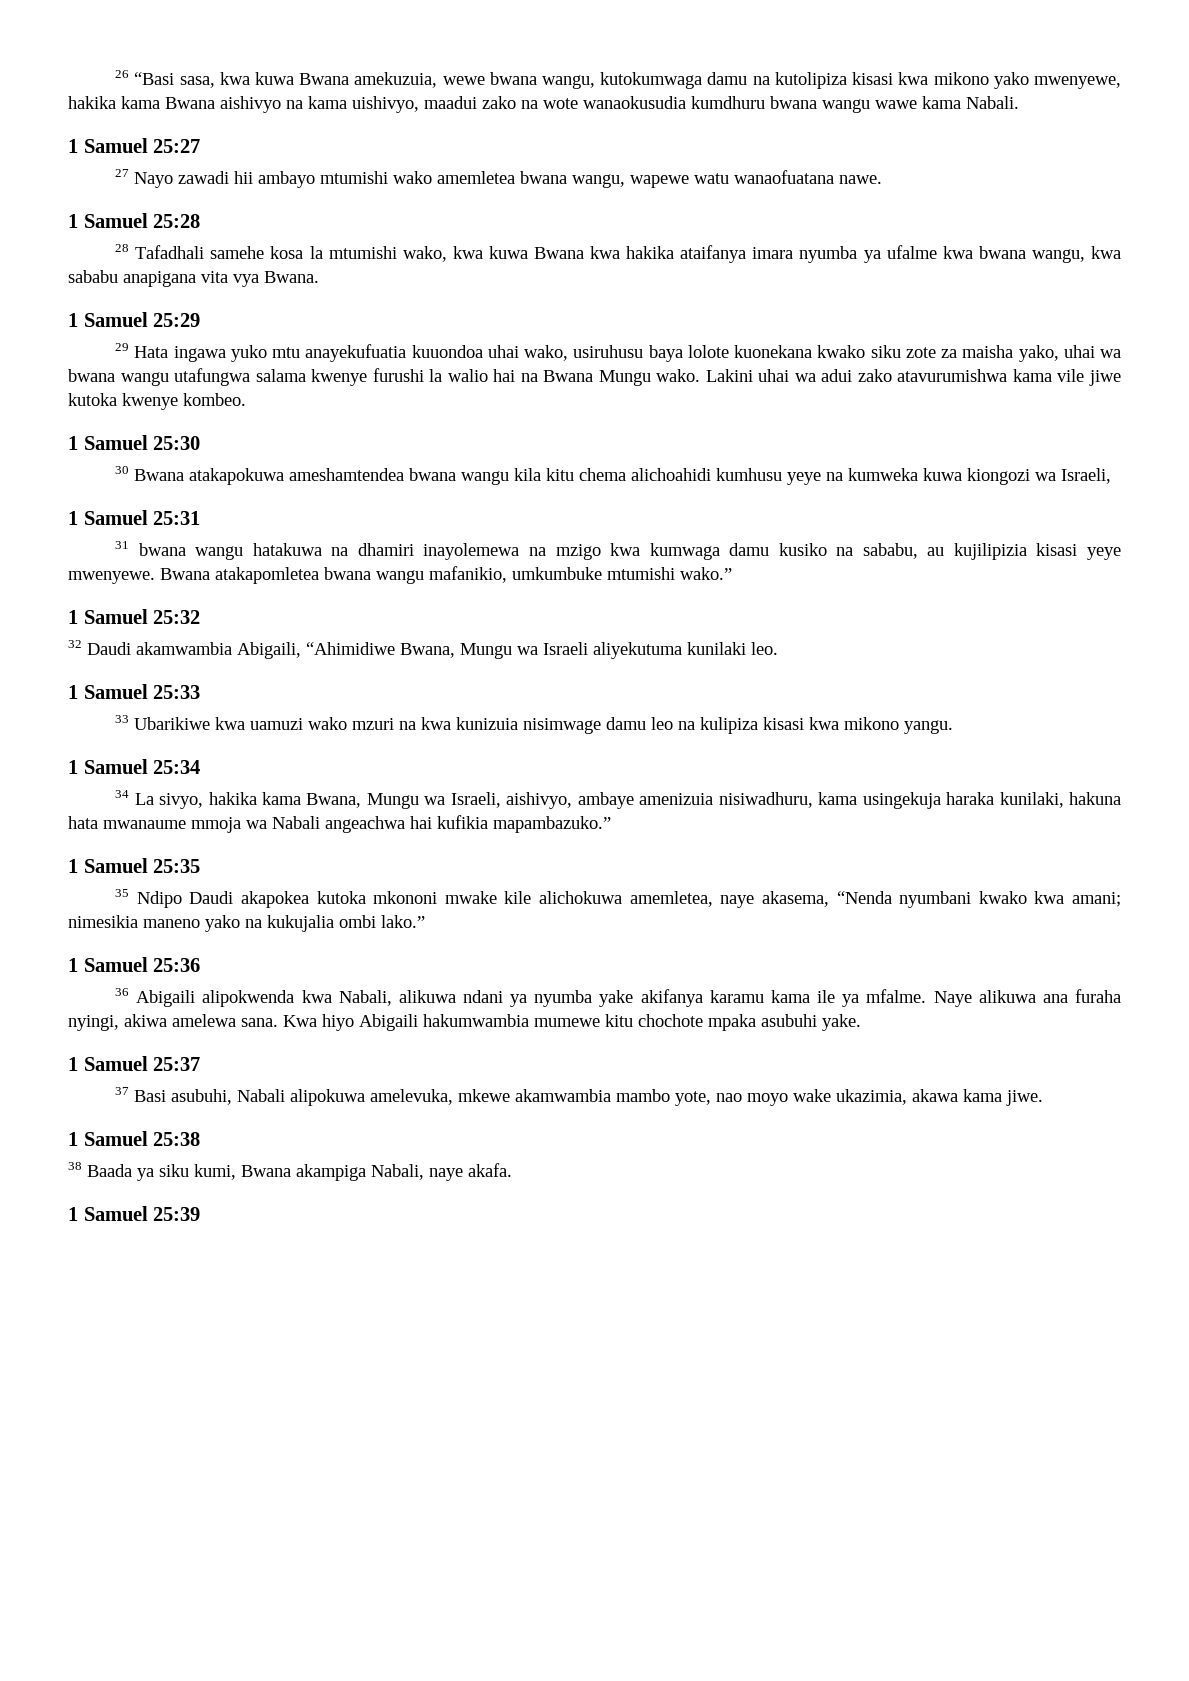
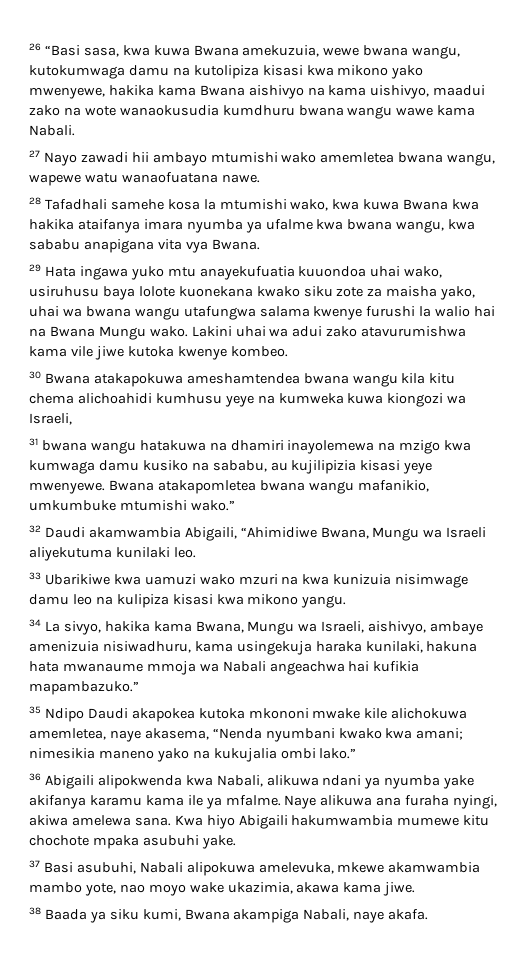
[68,138,201,153] // 1 Samuel 25:27 -> (75, 130) none
[68,213,201,228] // 1 Samuel 25:28 -> (260, 178) none
[68,312,201,327] // 1 Samuel 25:29 -> (260, 244) none
[68,435,201,450] // 1 Samuel 25:30 -> (288, 351) none
[68,510,201,525] // 1 Samuel 25:31 -> (72, 419) none
[68,609,201,624] // 1 Samuel 25:32 -> (235, 505) none
[68,684,201,699] // 1 Samuel 25:33 -> (196, 552) none
[68,759,201,774] // 1 Samuel 25:34 -> (347, 601) none
[68,858,201,873] // 1 Samuel 25:35 -> (139, 688) none
[68,957,201,972] // 1 Samuel 25:36 -> (357, 753) none
[68,1056,201,1071] // 1 Samuel 25:37 -> (236, 842) none
[68,1131,201,1146] // 1 Samuel 25:38 -> (416, 889) none
[68,1206,201,1221] // 1 Samuel 25:39 -> (429, 914) none

